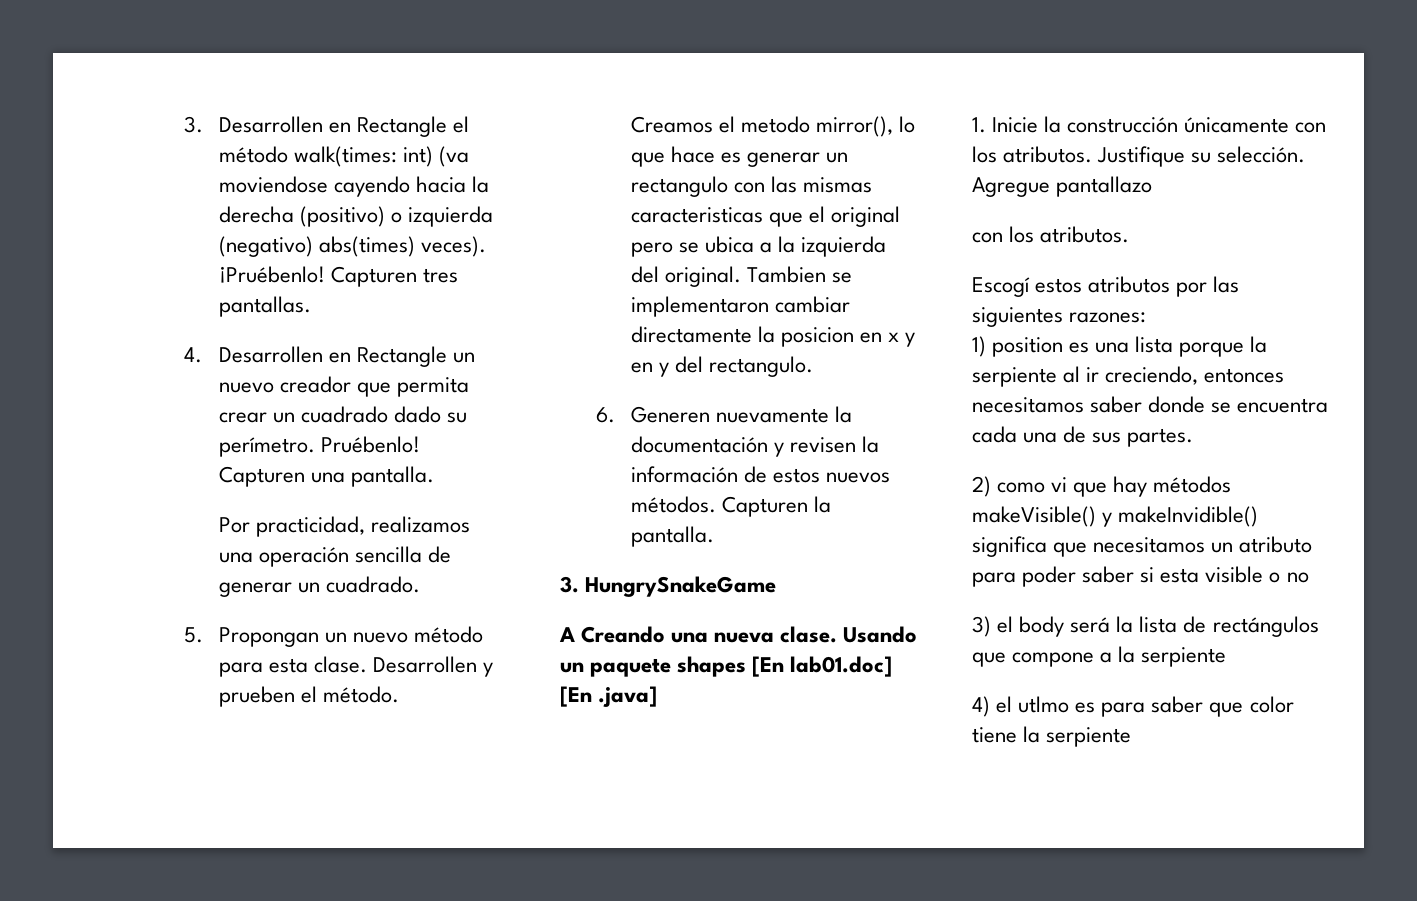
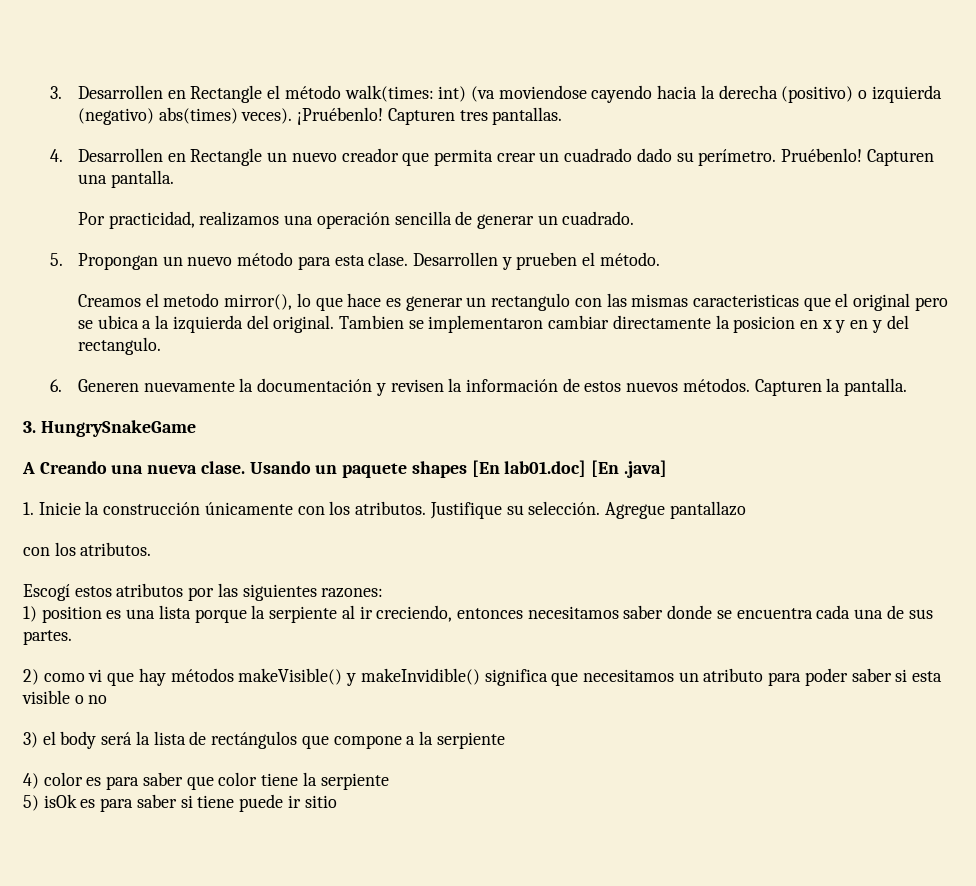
[996,696,1070,713] el utlmo -> [43,772,83,786] color
(1132, 737) none -> [23,794,337,812] // 5) isOk es para saber si tiene puede ir sitio

